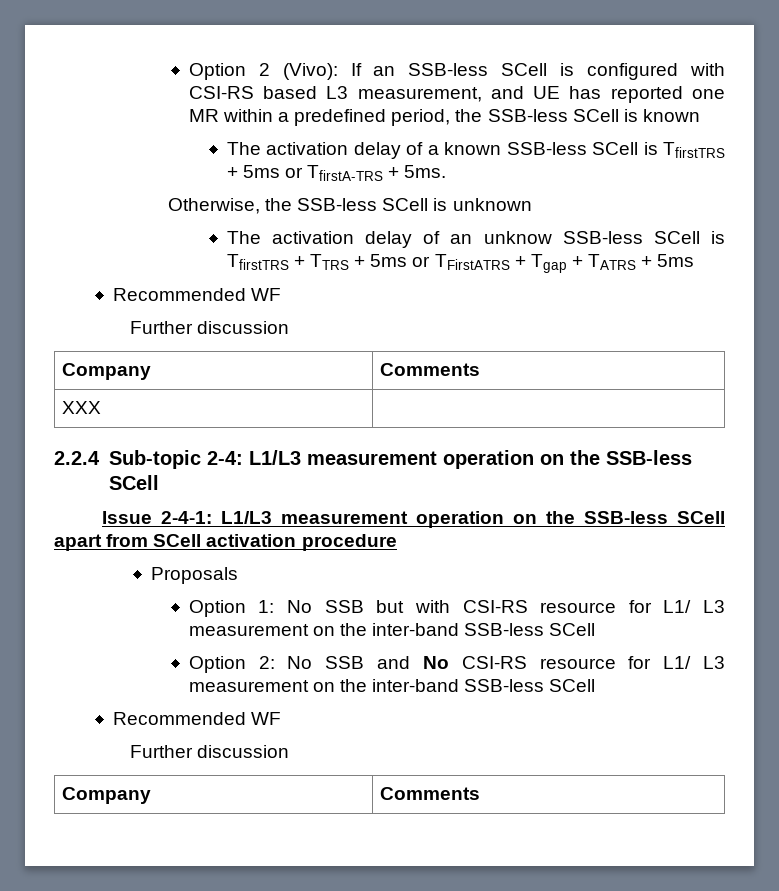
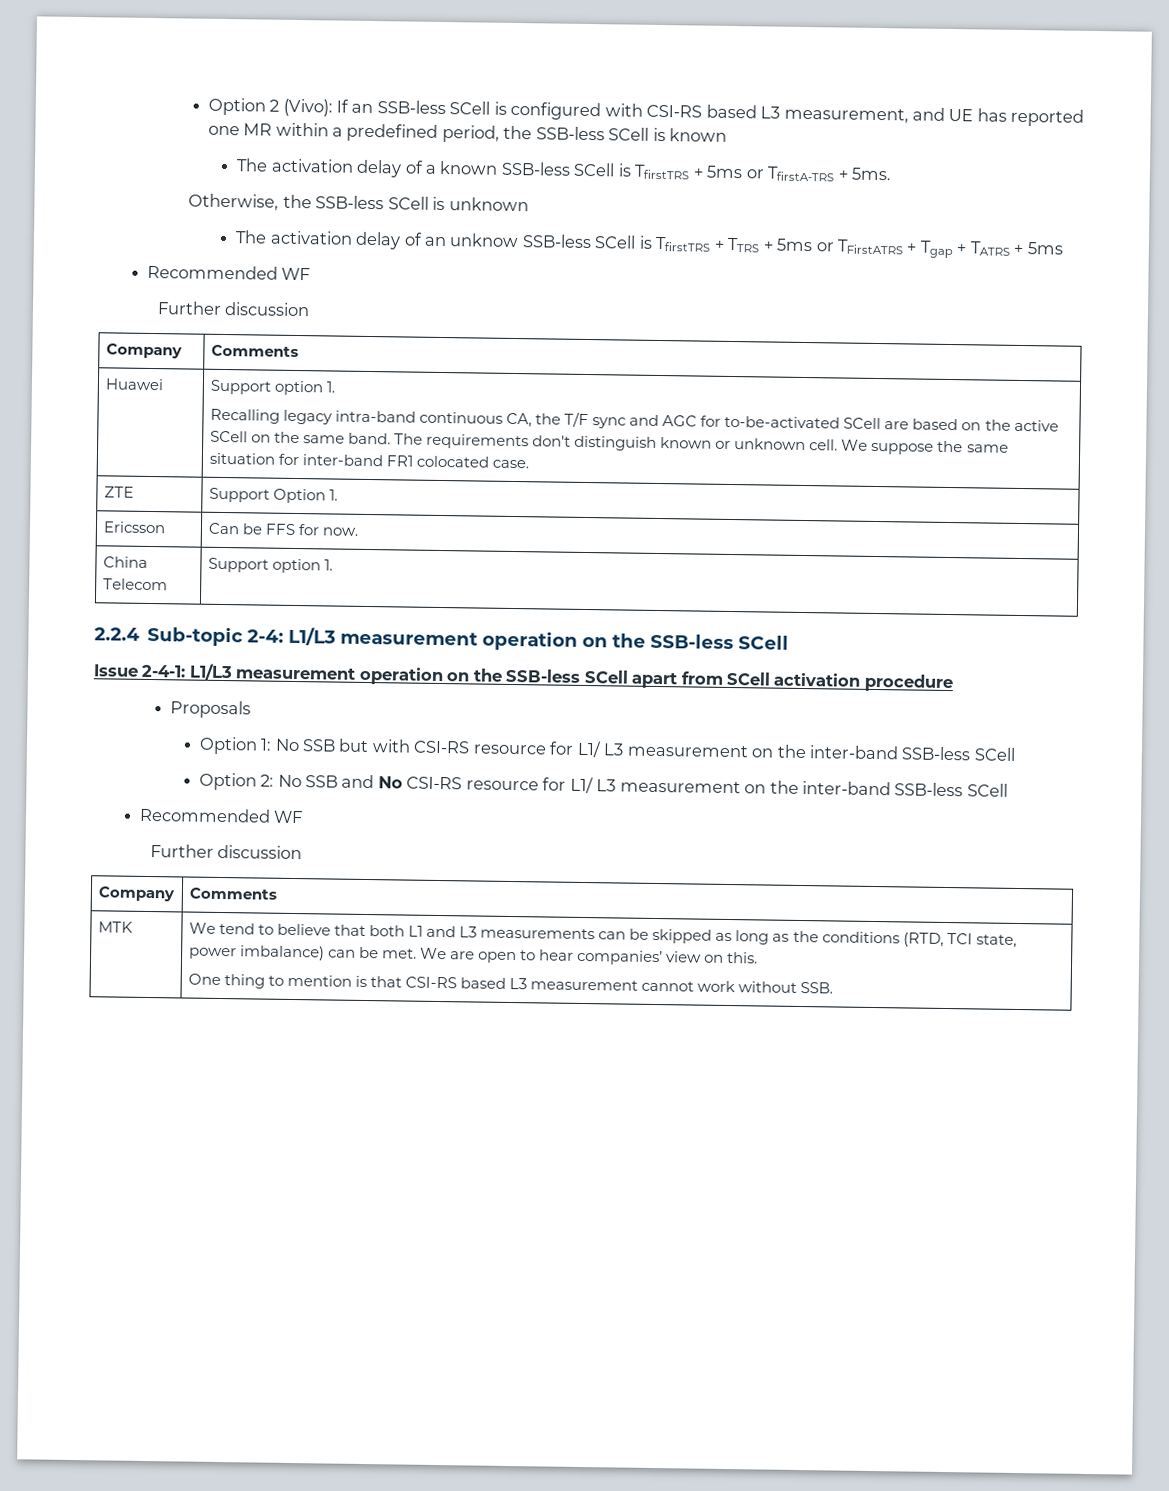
[62,401,102,414] XXX | -> [104,378,164,391] [209,379,335,396] [209,408,1059,432] [209,430,1009,455] [208,452,529,469] [103,486,134,498] [208,487,338,504] [102,521,166,534] [207,522,358,536] [102,556,148,568] [102,578,168,591] [207,557,333,574] Huawei | Support option 1. // Recalling legacy intra-band continuous CA, the T/F sync and AGC for to-be-activated SCell are based on the active SCell on the same band. The requirements don't distinguish known or unknown cell. We suppose the same situation for inter-band FR1 colocated case. // ZTE | Support Option 1. // Ericsson | Can be FFS for now. // China Telecom | Support option 1.
(481, 793) none -> [97,921,133,933] [188,922,1017,948] [188,945,759,966] [187,973,834,994] // MTK | We tend to believe that both L1 and L3 measurements can be skipped as long as the conditions (RTD, TCI state, power imbalance) can be met. We are open to hear companies’ view on this. // One thing to mention is that CSI-RS based L3 measurement cannot work without SSB.

